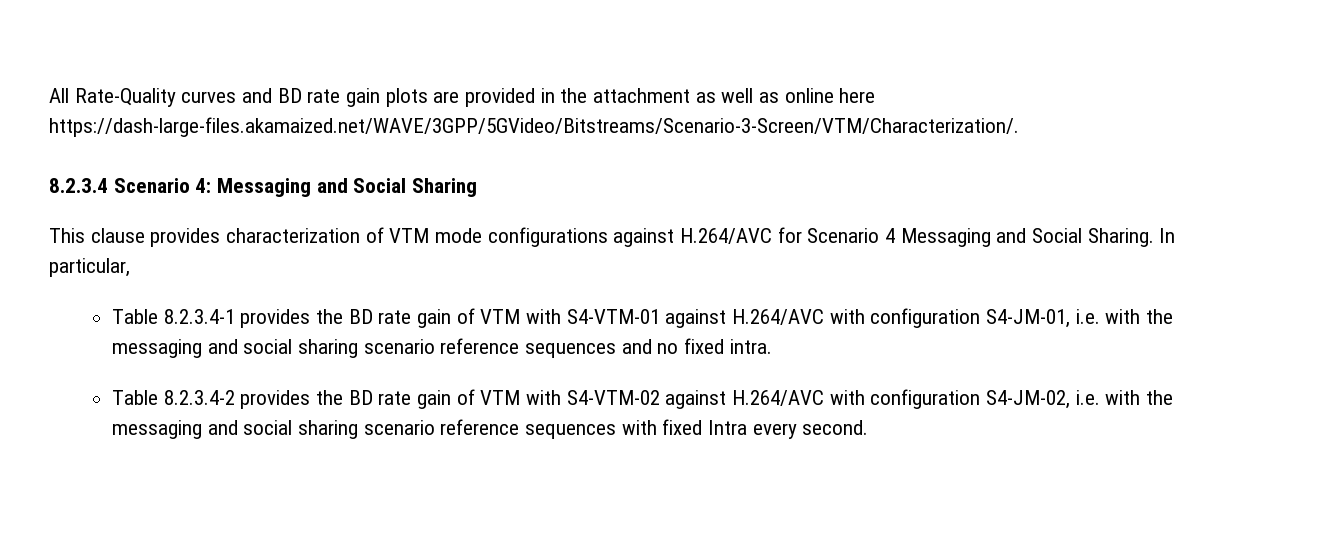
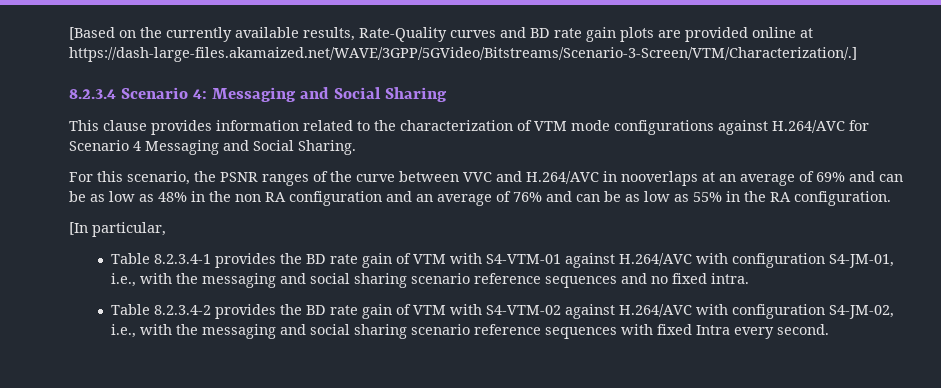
[49,88,69,103] All -> [69,27,355,42] [Based on the currently available results,
[540,88,876,103] [49,117,1019,137] in the attachment as well as online here https://dash-large-files.akamaized.net/WAVE/3GPP/5GVideo/Bitstreams/Scenario-3-Screen/VTM/Characterization/. -> [752,27,813,38] [69,47,857,62] online at https://dash-large-files.akamaized.net/WAVE/3GPP/5GVideo/Bitstreams/Scenario-3-Screen/VTM/Characterization/.]
(221, 237) none -> [216,120,396,131] information related to the
[1159,228,1176,243] In -> [69,171,903,186] [69,191,891,206] [69,222,88,235] // For this scenario, the PSNR ranges of the curve between VVC and H.264/AVC in nooverlaps at an average of 69% and can be as low as 48% in the non RA configuration and an average of 76% and can be as low as 55% in the RA configuration. // [In
[1075,309,1100,324] i.e. -> [110,273,136,287] i.e.,
[1075,390,1100,405] i.e. -> [110,324,136,338] i.e.,

